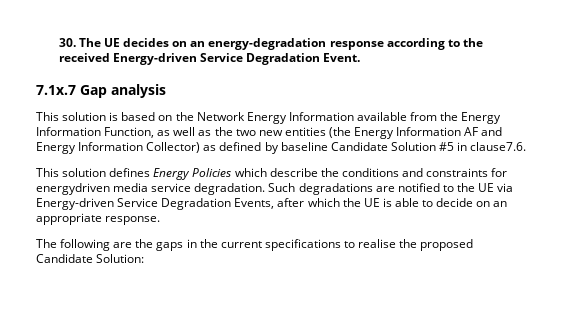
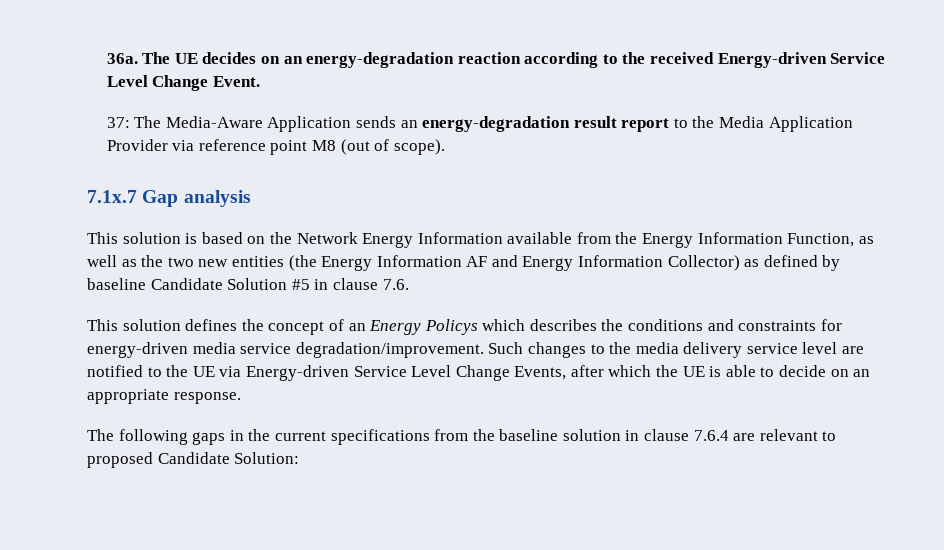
[58,38,76,47] 30. -> [106,53,138,64] 36a.
[329,41,384,50] response -> [457,52,521,64] reaction
[246,53,321,65] Degradation -> [106,75,209,91] Level Change
(361, 57) none -> [106,116,853,132] [106,139,445,155] // 37: The Media-Aware Application sends an energy-degradation result report to the Media Application Provider via reference point M8 (out of scope).
[470,142,527,151] clause7.6. -> [332,278,409,290] clause 7.6.
[153,168,318,180] Energy Policies which describe -> [241,319,597,335] the concept of an Energy Policys which describes
[36,183,110,195] energydriven -> [87,342,188,358] energy-driven
[194,183,373,195] degradation. Such degradations -> [295,342,838,358] degradation/improvement. Such changes to the media delivery service level
[161,198,232,210] Degradation -> [411,365,510,381] Level Change
[113,239,154,248] are the -> (188, 437) none
[343,239,418,248] to realise the -> [434,429,837,441] from the baseline solution in clause 7.6.4 are relevant to

